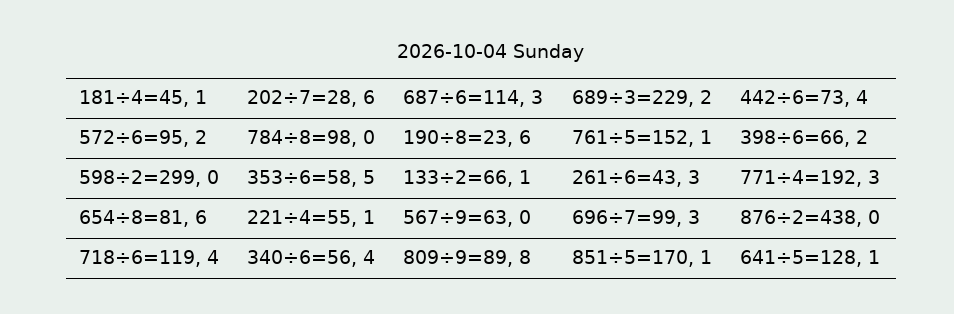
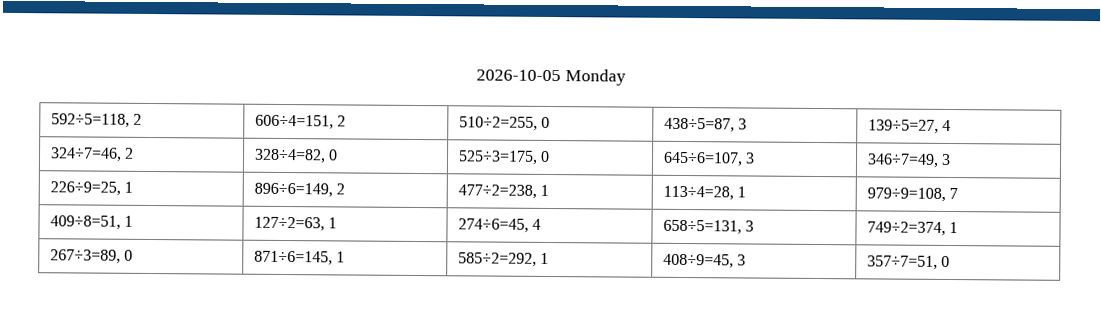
[396,44,584,62] [79,90,208,107] [247,90,376,107] [403,90,544,107] [572,90,713,107] [740,90,869,107] [79,130,208,147] [247,130,376,147] [403,130,532,147] [572,130,713,147] [740,130,869,147] [79,170,220,187] [247,170,376,187] [403,170,532,187] [572,170,701,187] [740,170,881,187] [79,210,208,227] [247,210,376,227] [403,210,532,227] [572,210,701,227] [740,210,881,227] [79,250,220,267] [247,250,376,267] [403,250,532,267] [572,250,713,267] [740,250,881,267] 2026-10-04 Sunday // 181÷4=45, 1 | 202÷7=28, 6 | 687÷6=114, 3 | 689÷3=229, 2 | 442÷6=73, 4 // 572÷6=95, 2 | 784÷8=98, 0 | 190÷8=23, 6 | 761÷5=152, 1 | 398÷6=66, 2 // 598÷2=299, 0 | 353÷6=58, 5 | 133÷2=66, 1 | 261÷6=43, 3 | 771÷4=192, 3 // 654÷8=81, 6 | 221÷4=55, 1 | 567÷9=63, 0 | 696÷7=99, 3 | 876÷2=438, 0 // 718÷6=119, 4 | 340÷6=56, 4 | 809÷9=89, 8 | 851÷5=170, 1 | 641÷5=128, 1 -> [476,69,626,86] [50,113,143,128] [254,114,347,130] [458,116,551,131] [663,117,748,133] [867,119,952,134] [49,147,135,162] [253,148,339,164] [457,150,551,165] [662,151,756,167] [866,153,952,168] [49,181,134,196] [253,182,346,198] [457,184,550,199] [662,185,747,201] [866,187,959,202] [49,215,134,230] [253,216,338,232] [457,218,542,233] [662,219,755,235] [866,221,959,236] [49,249,134,264] [253,250,346,266] [457,252,550,267] [662,253,747,269] [866,255,951,270] 2026-10-05 Monday // 592÷5=118, 2 | 606÷4=151, 2 | 510÷2=255, 0 | 438÷5=87, 3 | 139÷5=27, 4 // 324÷7=46, 2 | 328÷4=82, 0 | 525÷3=175, 0 | 645÷6=107, 3 | 346÷7=49, 3 // 226÷9=25, 1 | 896÷6=149, 2 | 477÷2=238, 1 | 113÷4=28, 1 | 979÷9=108, 7 // 409÷8=51, 1 | 127÷2=63, 1 | 274÷6=45, 4 | 658÷5=131, 3 | 749÷2=374, 1 // 267÷3=89, 0 | 871÷6=145, 1 | 585÷2=292, 1 | 408÷9=45, 3 | 357÷7=51, 0

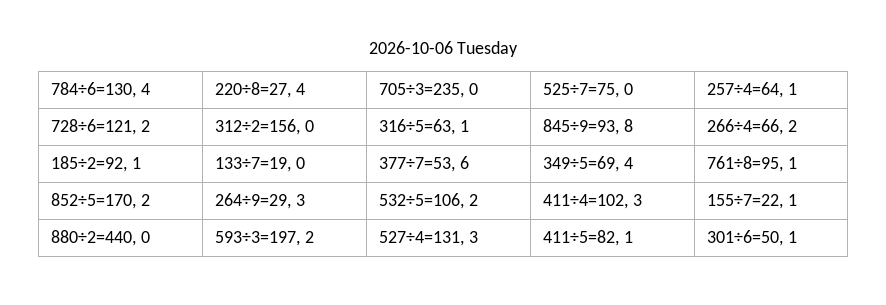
[476,69,626,86] [50,113,143,128] [254,114,347,130] [458,116,551,131] [663,117,748,133] [867,119,952,134] [49,147,135,162] [253,148,339,164] [457,150,551,165] [662,151,756,167] [866,153,952,168] [49,181,134,196] [253,182,346,198] [457,184,550,199] [662,185,747,201] [866,187,959,202] [49,215,134,230] [253,216,338,232] [457,218,542,233] [662,219,755,235] [866,221,959,236] [49,249,134,264] [253,250,346,266] [457,252,550,267] [662,253,747,269] [866,255,951,270] 2026-10-05 Monday // 592÷5=118, 2 | 606÷4=151, 2 | 510÷2=255, 0 | 438÷5=87, 3 | 139÷5=27, 4 // 324÷7=46, 2 | 328÷4=82, 0 | 525÷3=175, 0 | 645÷6=107, 3 | 346÷7=49, 3 // 226÷9=25, 1 | 896÷6=149, 2 | 477÷2=238, 1 | 113÷4=28, 1 | 979÷9=108, 7 // 409÷8=51, 1 | 127÷2=63, 1 | 274÷6=45, 4 | 658÷5=131, 3 | 749÷2=374, 1 // 267÷3=89, 0 | 871÷6=145, 1 | 585÷2=292, 1 | 408÷9=45, 3 | 357÷7=51, 0 -> [368,41,519,57] [50,82,150,98] [214,82,305,98] [378,83,478,98] [542,83,633,98] [706,82,797,98] [50,119,150,135] [214,119,314,135] [378,119,469,135] [542,119,633,135] [706,119,797,135] [50,156,141,172] [214,157,305,172] [378,156,469,172] [542,156,633,172] [706,156,797,172] [50,193,150,209] [214,193,305,209] [378,193,478,209] [542,194,642,209] [706,194,797,209] [50,230,150,246] [214,231,314,246] [378,231,478,246] [542,230,633,246] [706,230,797,246] 2026-10-06 Tuesday // 784÷6=130, 4 | 220÷8=27, 4 | 705÷3=235, 0 | 525÷7=75, 0 | 257÷4=64, 1 // 728÷6=121, 2 | 312÷2=156, 0 | 316÷5=63, 1 | 845÷9=93, 8 | 266÷4=66, 2 // 185÷2=92, 1 | 133÷7=19, 0 | 377÷7=53, 6 | 349÷5=69, 4 | 761÷8=95, 1 // 852÷5=170, 2 | 264÷9=29, 3 | 532÷5=106, 2 | 411÷4=102, 3 | 155÷7=22, 1 // 880÷2=440, 0 | 593÷3=197, 2 | 527÷4=131, 3 | 411÷5=82, 1 | 301÷6=50, 1

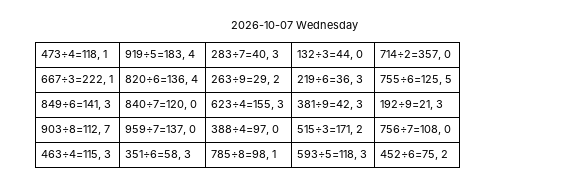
[368,41,519,57] [50,82,150,98] [214,82,305,98] [378,83,478,98] [542,83,633,98] [706,82,797,98] [50,119,150,135] [214,119,314,135] [378,119,469,135] [542,119,633,135] [706,119,797,135] [50,156,141,172] [214,157,305,172] [378,156,469,172] [542,156,633,172] [706,156,797,172] [50,193,150,209] [214,193,305,209] [378,193,478,209] [542,194,642,209] [706,194,797,209] [50,230,150,246] [214,231,314,246] [378,231,478,246] [542,230,633,246] [706,230,797,246] 2026-10-06 Tuesday // 784÷6=130, 4 | 220÷8=27, 4 | 705÷3=235, 0 | 525÷7=75, 0 | 257÷4=64, 1 // 728÷6=121, 2 | 312÷2=156, 0 | 316÷5=63, 1 | 845÷9=93, 8 | 266÷4=66, 2 // 185÷2=92, 1 | 133÷7=19, 0 | 377÷7=53, 6 | 349÷5=69, 4 | 761÷8=95, 1 // 852÷5=170, 2 | 264÷9=29, 3 | 532÷5=106, 2 | 411÷4=102, 3 | 155÷7=22, 1 // 880÷2=440, 0 | 593÷3=197, 2 | 527÷4=131, 3 | 411÷5=82, 1 | 301÷6=50, 1 -> [230,21,358,31] [40,50,107,60] [124,49,195,60] [210,50,279,60] [296,50,363,60] [379,50,451,60] [40,75,113,85] [124,75,198,85] [210,74,280,85] [296,74,363,85] [379,75,452,85] [40,99,111,110] [124,100,197,110] [210,100,284,110] [296,99,363,110] [379,99,443,110] [40,124,110,135] [124,124,196,135] [210,124,279,135] [296,125,363,135] [379,125,451,135] [40,150,111,160] [124,150,191,160] [210,149,276,160] [296,149,367,160] [379,150,448,160] 2026-10-07 Wednesday // 473÷4=118, 1 | 919÷5=183, 4 | 283÷7=40, 3 | 132÷3=44, 0 | 714÷2=357, 0 // 667÷3=222, 1 | 820÷6=136, 4 | 263÷9=29, 2 | 219÷6=36, 3 | 755÷6=125, 5 // 849÷6=141, 3 | 840÷7=120, 0 | 623÷4=155, 3 | 381÷9=42, 3 | 192÷9=21, 3 // 903÷8=112, 7 | 959÷7=137, 0 | 388÷4=97, 0 | 515÷3=171, 2 | 756÷7=108, 0 // 463÷4=115, 3 | 351÷6=58, 3 | 785÷8=98, 1 | 593÷5=118, 3 | 452÷6=75, 2

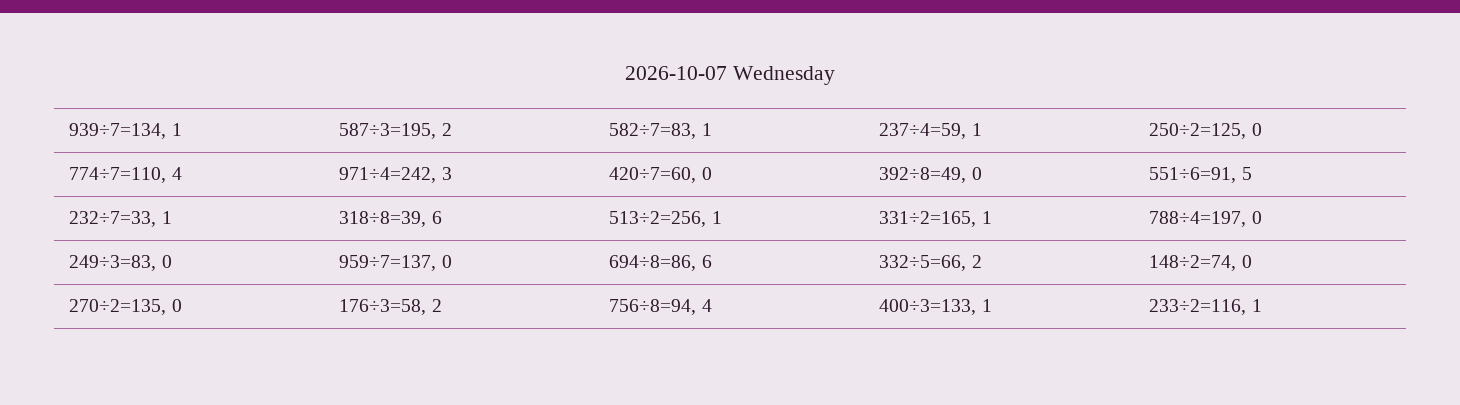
[40,50,107,60] [124,49,195,60] [210,50,279,60] [296,50,363,60] [379,50,451,60] [40,75,113,85] [124,75,198,85] [210,74,280,85] [296,74,363,85] [379,75,452,85] [40,99,111,110] [124,100,197,110] [210,100,284,110] [296,99,363,110] [379,99,443,110] [40,124,110,135] [124,124,196,135] [210,124,279,135] [296,125,363,135] [379,125,451,135] [40,150,111,160] [124,150,191,160] [210,149,276,160] [296,149,367,160] [379,150,448,160] 473÷4=118, 1 | 919÷5=183, 4 | 283÷7=40, 3 | 132÷3=44, 0 | 714÷2=357, 0 // 667÷3=222, 1 | 820÷6=136, 4 | 263÷9=29, 2 | 219÷6=36, 3 | 755÷6=125, 5 // 849÷6=141, 3 | 840÷7=120, 0 | 623÷4=155, 3 | 381÷9=42, 3 | 192÷9=21, 3 // 903÷8=112, 7 | 959÷7=137, 0 | 388÷4=97, 0 | 515÷3=171, 2 | 756÷7=108, 0 // 463÷4=115, 3 | 351÷6=58, 3 | 785÷8=98, 1 | 593÷5=118, 3 | 452÷6=75, 2 -> [69,123,182,139] [339,123,452,139] [609,123,712,139] [879,123,982,139] [1149,123,1262,139] [69,167,182,183] [339,167,452,183] [609,167,712,183] [879,167,982,183] [1149,167,1252,183] [69,211,172,227] [339,211,442,227] [609,211,722,227] [879,211,992,227] [1149,211,1262,227] [69,255,172,271] [339,255,452,271] [609,255,712,271] [879,255,982,271] [1149,255,1252,271] [69,299,182,315] [339,299,442,315] [609,299,712,315] [879,299,992,315] [1149,299,1262,315] 939÷7=134, 1 | 587÷3=195, 2 | 582÷7=83, 1 | 237÷4=59, 1 | 250÷2=125, 0 // 774÷7=110, 4 | 971÷4=242, 3 | 420÷7=60, 0 | 392÷8=49, 0 | 551÷6=91, 5 // 232÷7=33, 1 | 318÷8=39, 6 | 513÷2=256, 1 | 331÷2=165, 1 | 788÷4=197, 0 // 249÷3=83, 0 | 959÷7=137, 0 | 694÷8=86, 6 | 332÷5=66, 2 | 148÷2=74, 0 // 270÷2=135, 0 | 176÷3=58, 2 | 756÷8=94, 4 | 400÷3=133, 1 | 233÷2=116, 1

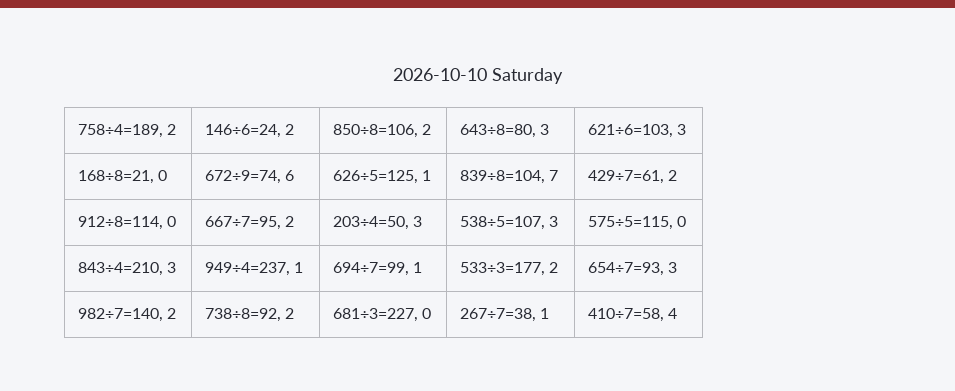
[625,66,835,85] [69,123,182,139] [339,123,452,139] [609,123,712,139] [879,123,982,139] [1149,123,1262,139] [69,167,182,183] [339,167,452,183] [609,167,712,183] [879,167,982,183] [1149,167,1252,183] [69,211,172,227] [339,211,442,227] [609,211,722,227] [879,211,992,227] [1149,211,1262,227] [69,255,172,271] [339,255,452,271] [609,255,712,271] [879,255,982,271] [1149,255,1252,271] [69,299,182,315] [339,299,442,315] [609,299,712,315] [879,299,992,315] [1149,299,1262,315] 2026-10-07 Wednesday // 939÷7=134, 1 | 587÷3=195, 2 | 582÷7=83, 1 | 237÷4=59, 1 | 250÷2=125, 0 // 774÷7=110, 4 | 971÷4=242, 3 | 420÷7=60, 0 | 392÷8=49, 0 | 551÷6=91, 5 // 232÷7=33, 1 | 318÷8=39, 6 | 513÷2=256, 1 | 331÷2=165, 1 | 788÷4=197, 0 // 249÷3=83, 0 | 959÷7=137, 0 | 694÷8=86, 6 | 332÷5=66, 2 | 148÷2=74, 0 // 270÷2=135, 0 | 176÷3=58, 2 | 756÷8=94, 4 | 400÷3=133, 1 | 233÷2=116, 1 -> [393,68,563,84] [77,124,176,138] [204,124,294,138] [332,124,431,138] [459,124,549,138] [587,124,686,138] [77,170,167,184] [204,170,294,184] [332,170,431,184] [459,170,558,184] [587,170,677,184] [77,216,176,230] [204,216,294,230] [332,216,422,230] [459,216,558,230] [587,216,686,230] [77,262,176,276] [204,262,303,276] [332,262,422,276] [459,262,558,276] [587,262,677,276] [77,308,176,322] [204,308,294,322] [332,308,431,322] [459,308,549,322] [587,308,677,322] 2026-10-10 Saturday // 758÷4=189, 2 | 146÷6=24, 2 | 850÷8=106, 2 | 643÷8=80, 3 | 621÷6=103, 3 // 168÷8=21, 0 | 672÷9=74, 6 | 626÷5=125, 1 | 839÷8=104, 7 | 429÷7=61, 2 // 912÷8=114, 0 | 667÷7=95, 2 | 203÷4=50, 3 | 538÷5=107, 3 | 575÷5=115, 0 // 843÷4=210, 3 | 949÷4=237, 1 | 694÷7=99, 1 | 533÷3=177, 2 | 654÷7=93, 3 // 982÷7=140, 2 | 738÷8=92, 2 | 681÷3=227, 0 | 267÷7=38, 1 | 410÷7=58, 4

